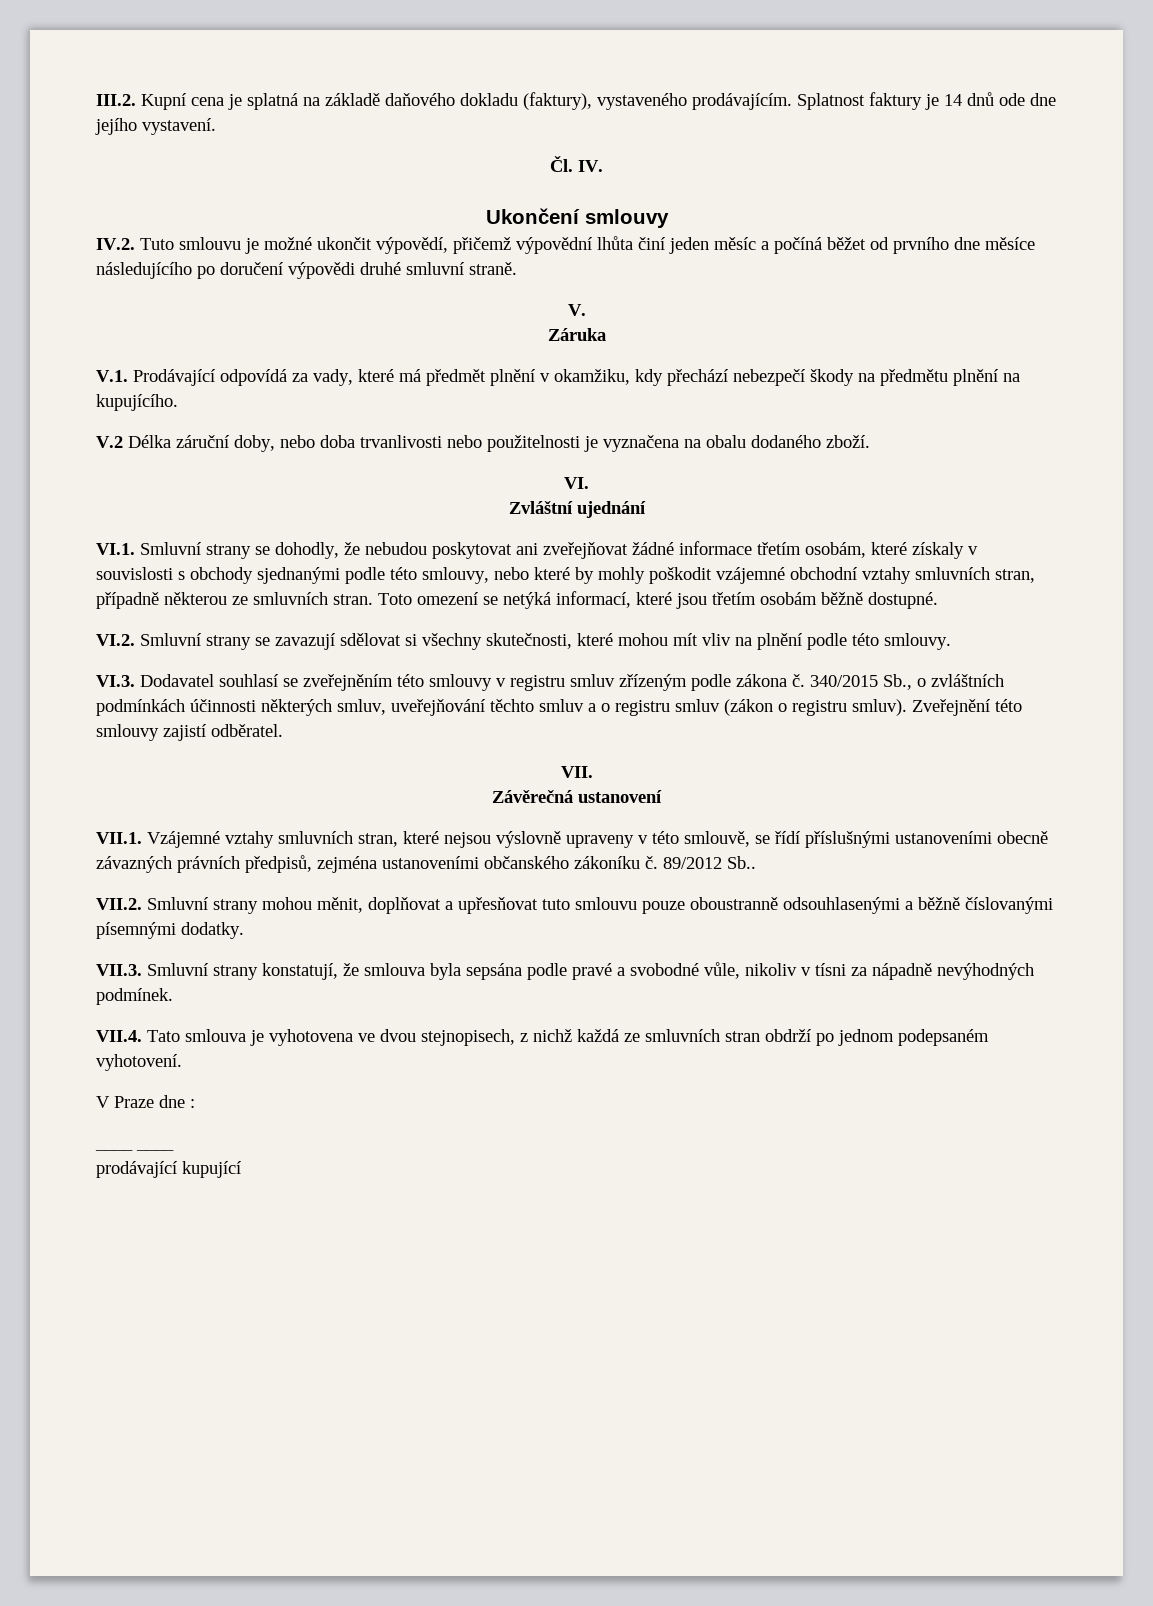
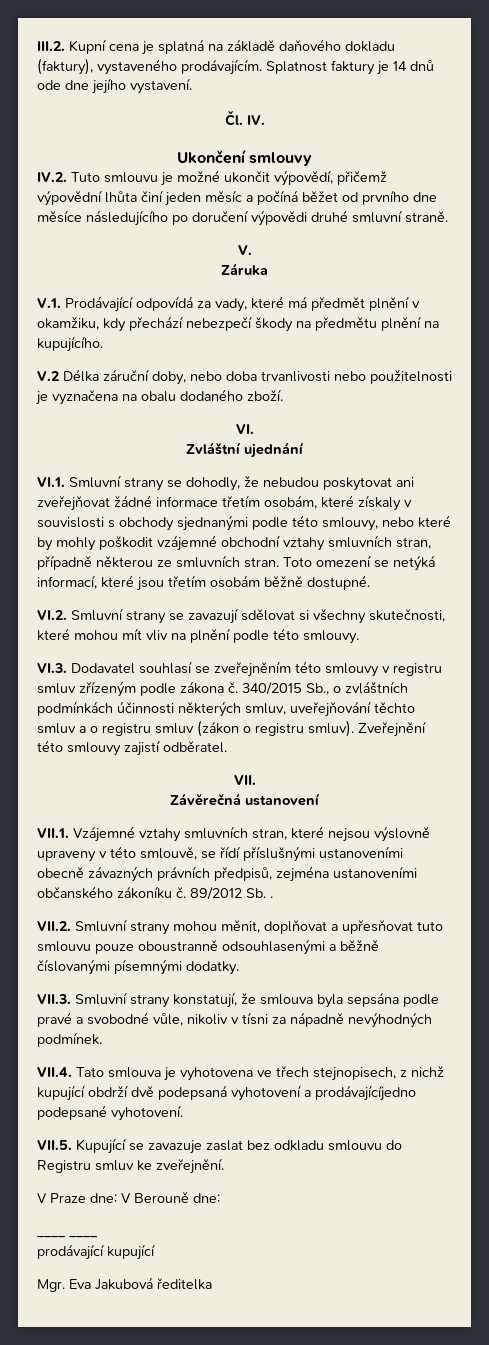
[727,856,756,869] Sb.. -> [246,888,273,898] Sb. .
[380,1029,416,1042] dvou -> [276,1065,309,1077] třech
[577,1029,989,1046] [96,1054,182,1071] [96,1095,195,1108] každá ze smluvních stran obdrží po jednom podepsaném vyhotovení. // V Praze dne : -> [37,1085,416,1101] [37,1105,183,1121] [37,1138,402,1154] [37,1158,224,1174] [37,1191,220,1203] kupující obdrží dvě podepsaná vyhotovení a prodávajícíjedno podepsané vyhotovení. // VII.5. Kupující se zavazuje zaslat bez odkladu smlouvu do Registru smluv ke zveřejnění. // V Praze dne: V Berouně dne:
(241, 1169) none -> [37,1277,212,1292] // Mgr. Eva Jakubová ředitelka

